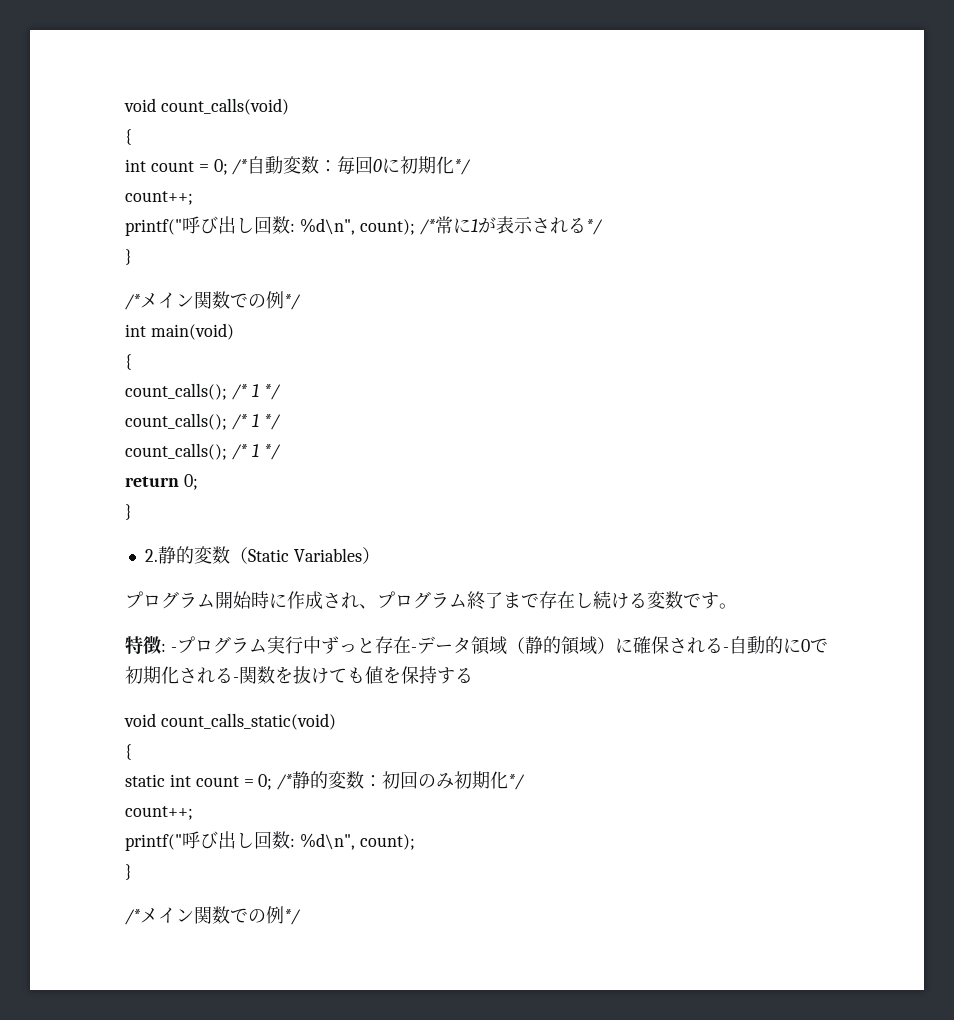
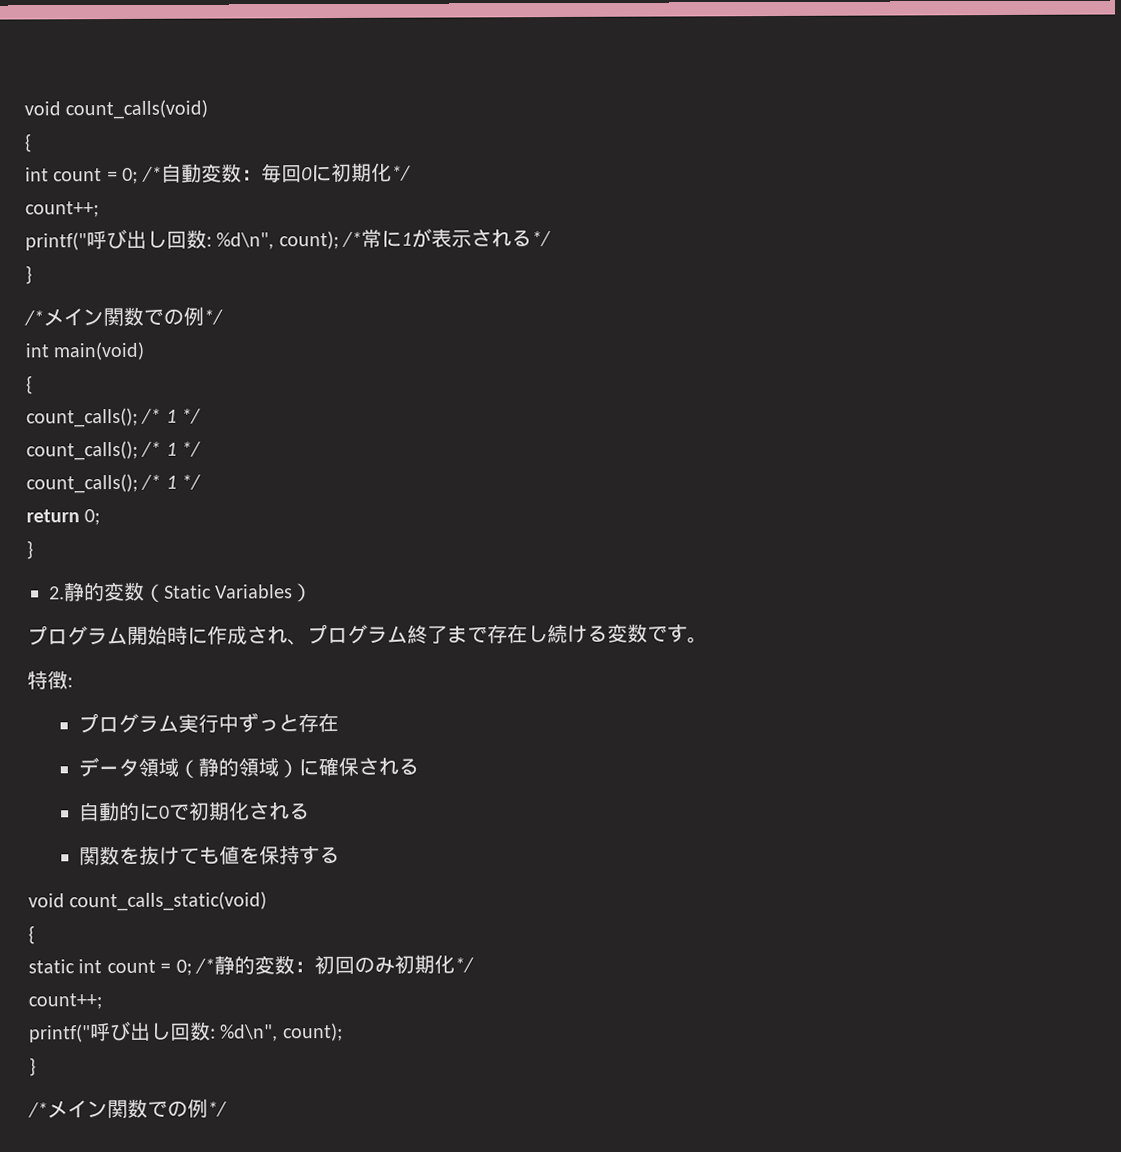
[170,647,177,652] - -> (73, 682) //
[410,647,417,652] - -> (339, 723) //
[722,647,729,652] - -> (419, 766) //
[233,677,239,682] - -> (310, 811) //

